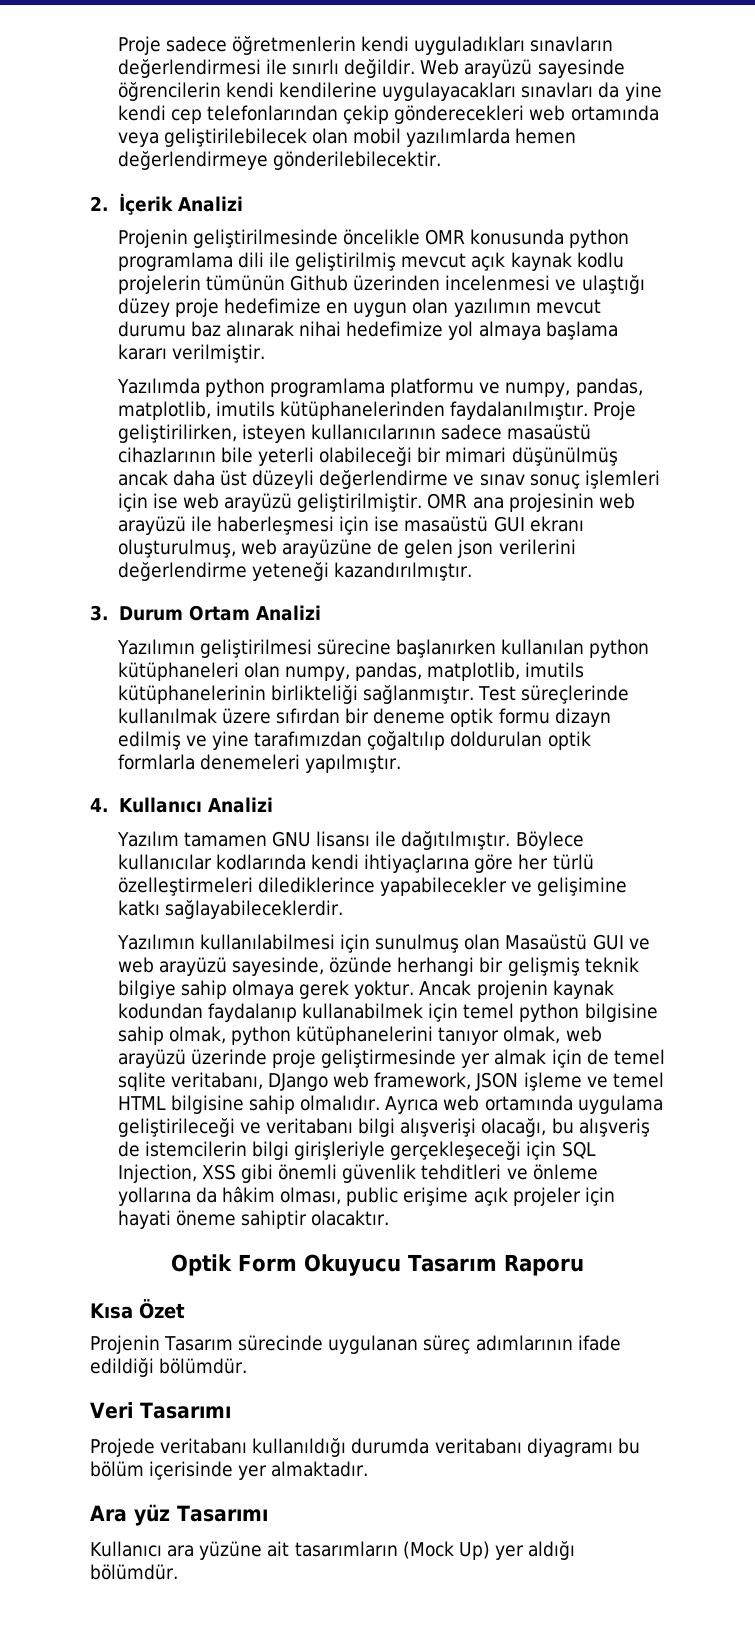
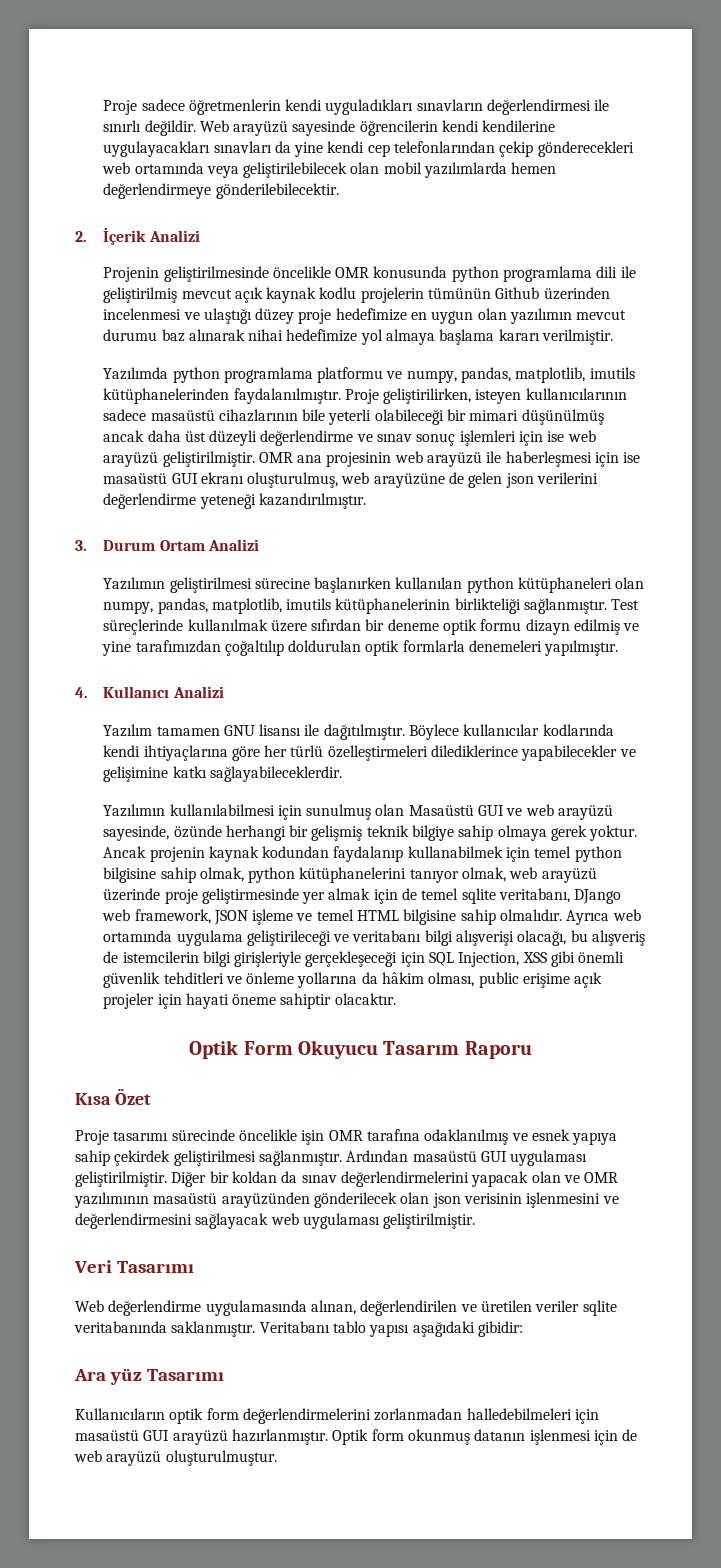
[90,1335,621,1354] [90,1358,248,1377] [90,1402,231,1419] [90,1438,640,1457] [90,1461,369,1480] [90,1504,268,1526] [90,1541,576,1560] [90,1564,178,1580] Projenin Tasarım sürecinde uygulanan süreç adımlarının ifade edildiği bölümdür. // Veri Tasarımı // Projede veritabanı kullanıldığı durumda veritabanı diyagramı bu bölüm içerisinde yer almaktadır. // Ara yüz Tasarımı // Kullanıcı ara yüzüne ait tasarımların (Mock Up) yer aldığı bölümdür. -> [75,1129,618,1145] [75,1150,588,1166] [75,1171,619,1187] [74,1192,619,1208] [75,1213,476,1229] [74,1260,194,1273] [75,1300,617,1316] [74,1321,523,1337] [74,1368,224,1385] [75,1408,599,1424] [75,1429,638,1445] [74,1450,277,1466] Proje tasarımı sürecinde öncelikle işin OMR tarafına odaklanılmış ve esnek yapıya sahip çekirdek geliştirilmesi sağlanmıştır. Ardından masaüstü GUI uygulaması geliştirilmiştir. Diğer bir koldan da sınav değerlendirmelerini yapacak olan ve OMR yazılımının masaüstü arayüzünden gönderilecek olan json verisinin işlenmesini ve değerlendirmesini sağlayacak web uygulaması geliştirilmiştir. // Veri Tasarımı // Web değerlendirme uygulamasında alınan, değerlendirilen ve üretilen veriler sqlite veritabanında saklanmıştır. Veritabanı tablo yapısı aşağıdaki gibidir: // Ara yüz Tasarımı // Kullanıcıların optik form değerlendirmelerini zorlanmadan halledebilmeleri için masaüstü GUI arayüzü hazırlanmıştır. Optik form okunmuş datanın işlenmesi için de web arayüzü oluşturulmuştur.

